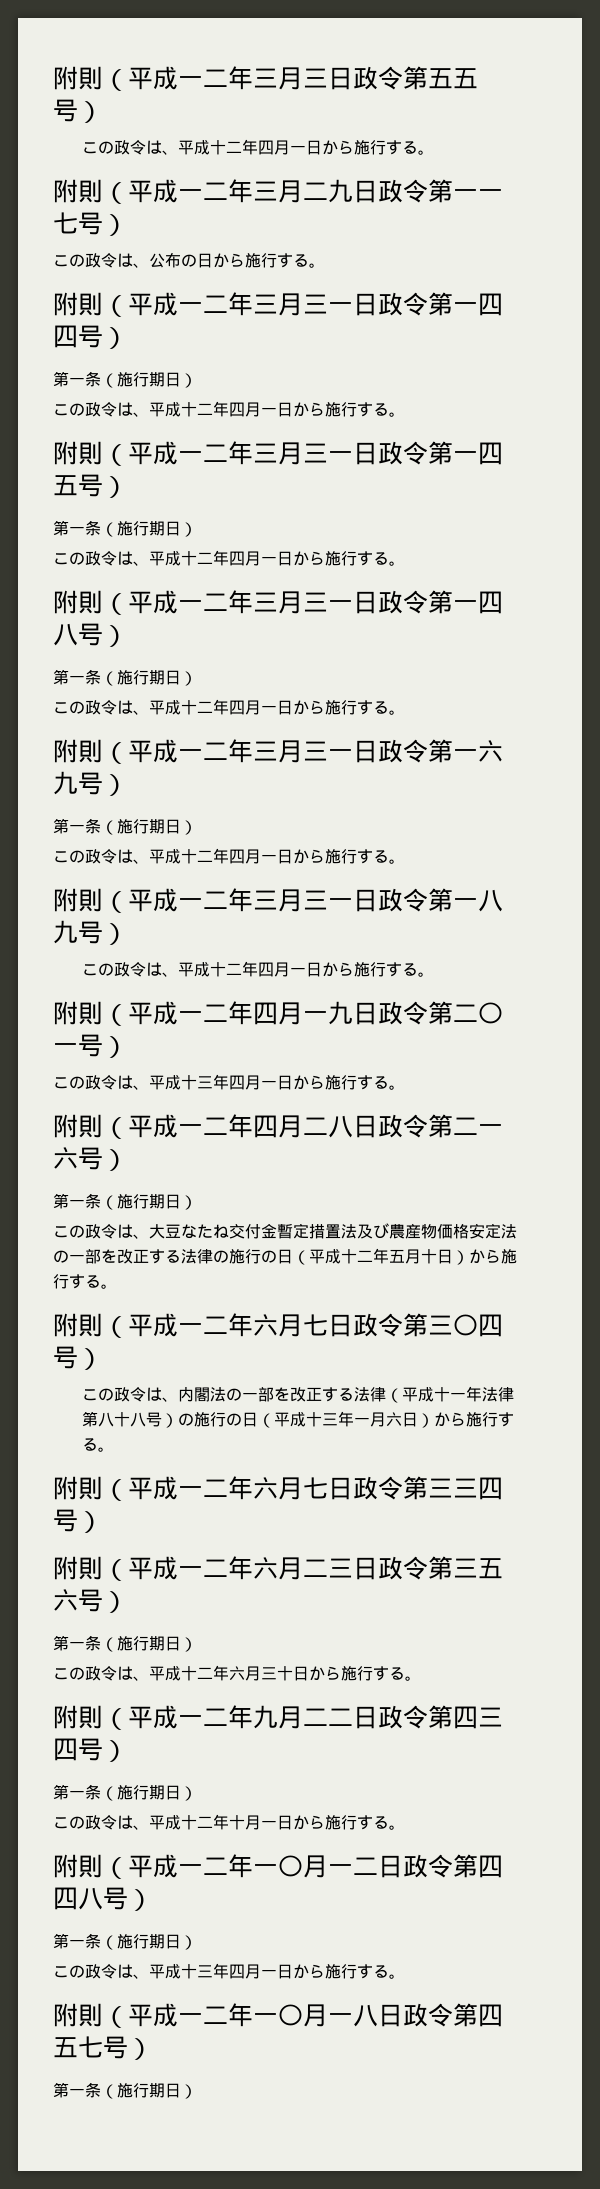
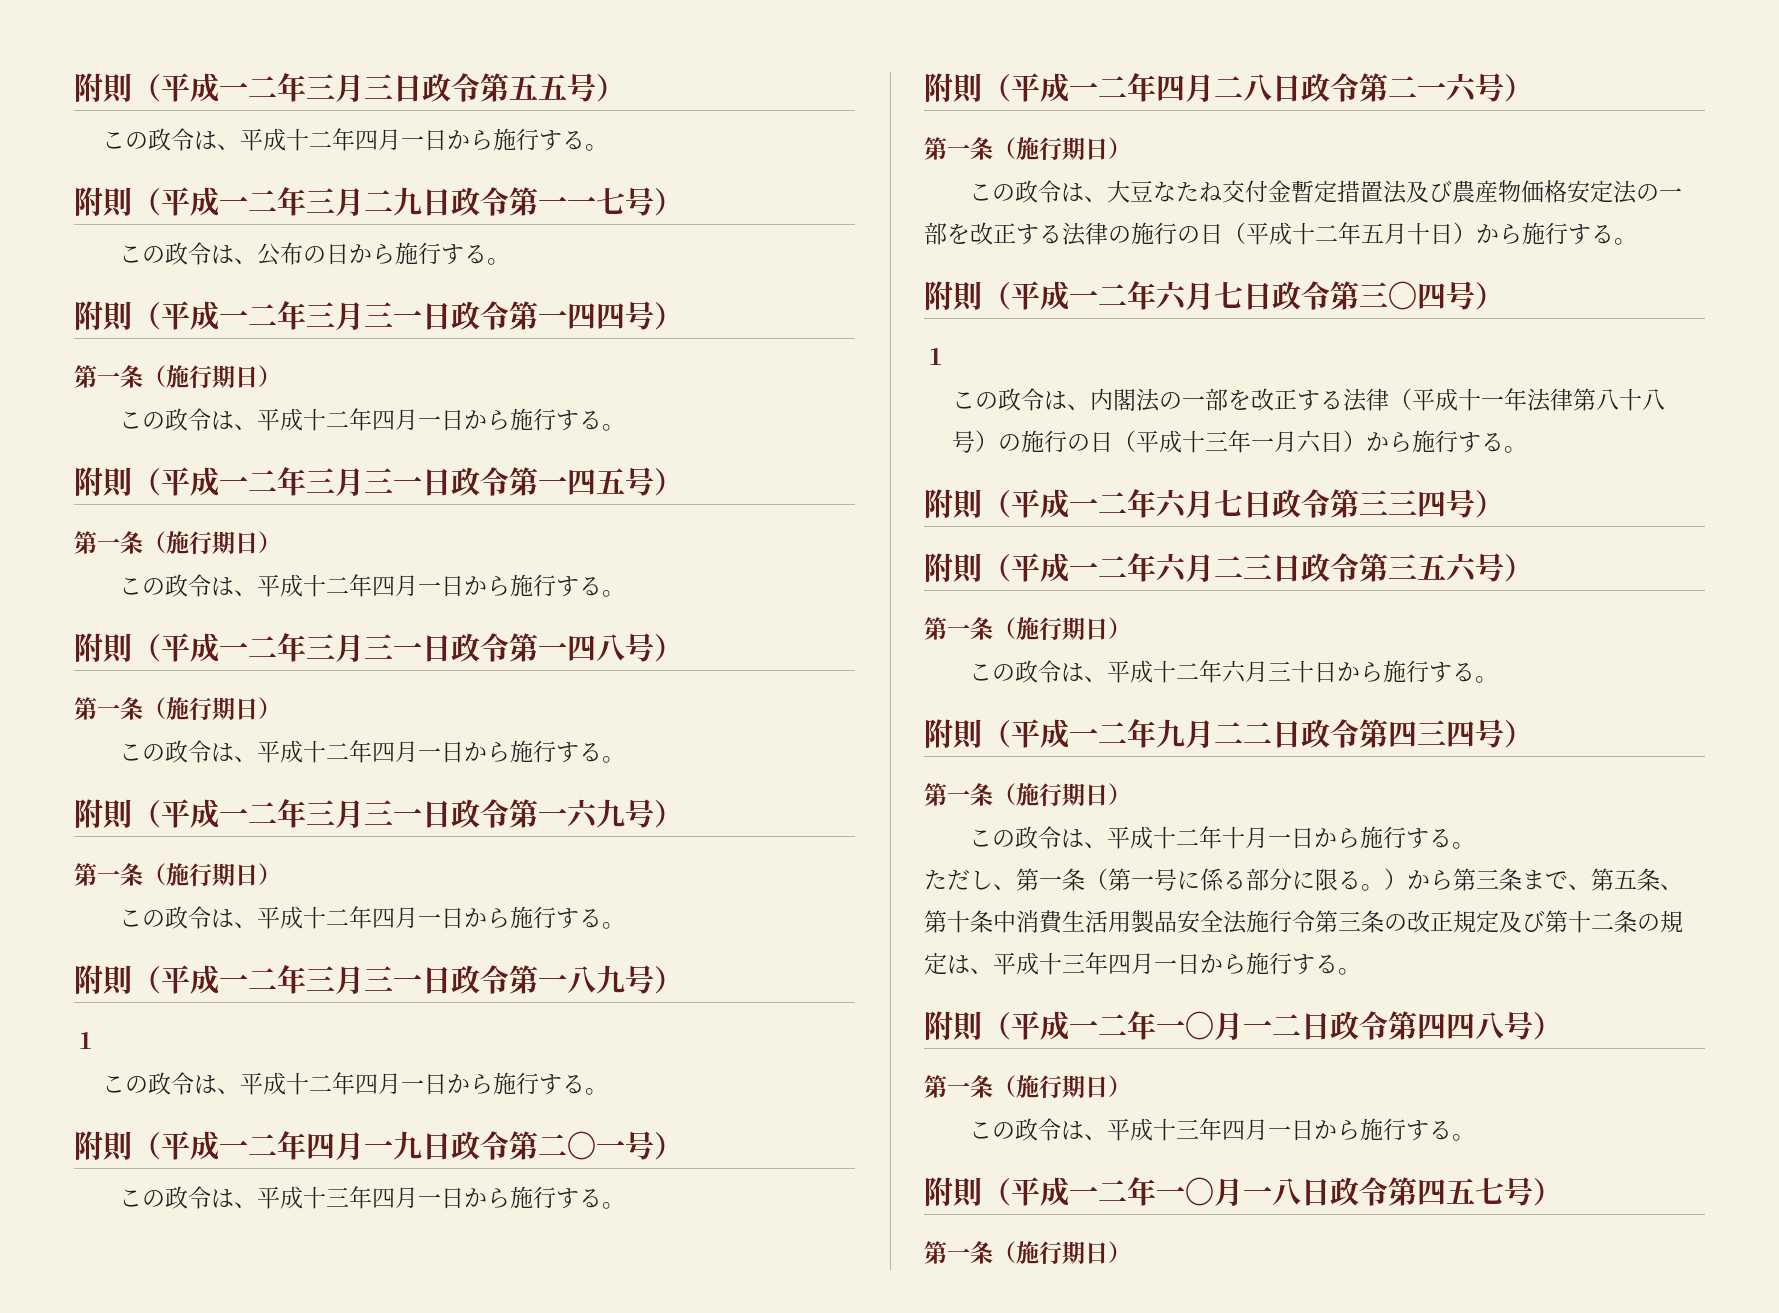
(128, 934) none -> [74,1032,97,1049] // １
(103, 1359) none -> [924,348,947,365] // １
(405, 1827) none -> [924,868,1683,891] [924,910,1683,934] [924,952,1361,975] // ただし、第一条（第一号に係る部分に限る。）から第三条まで、第五条、第十条中消費生活用製品安全法施行令第三条の改正規定及び第十二条の規定は、平成十三年四月一日から施行する。

